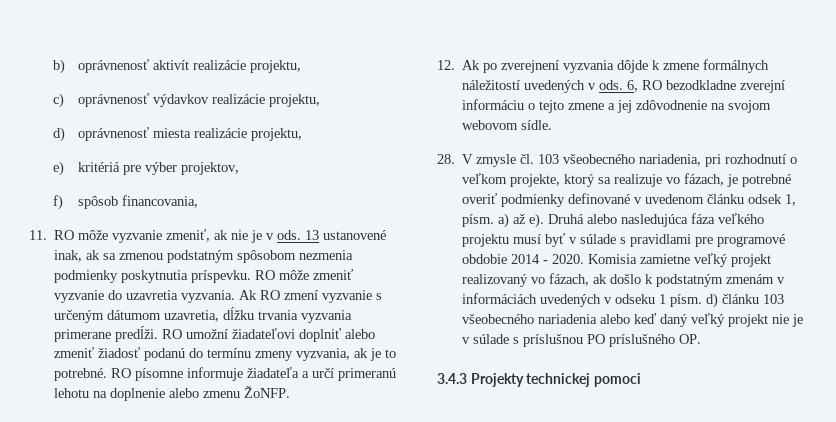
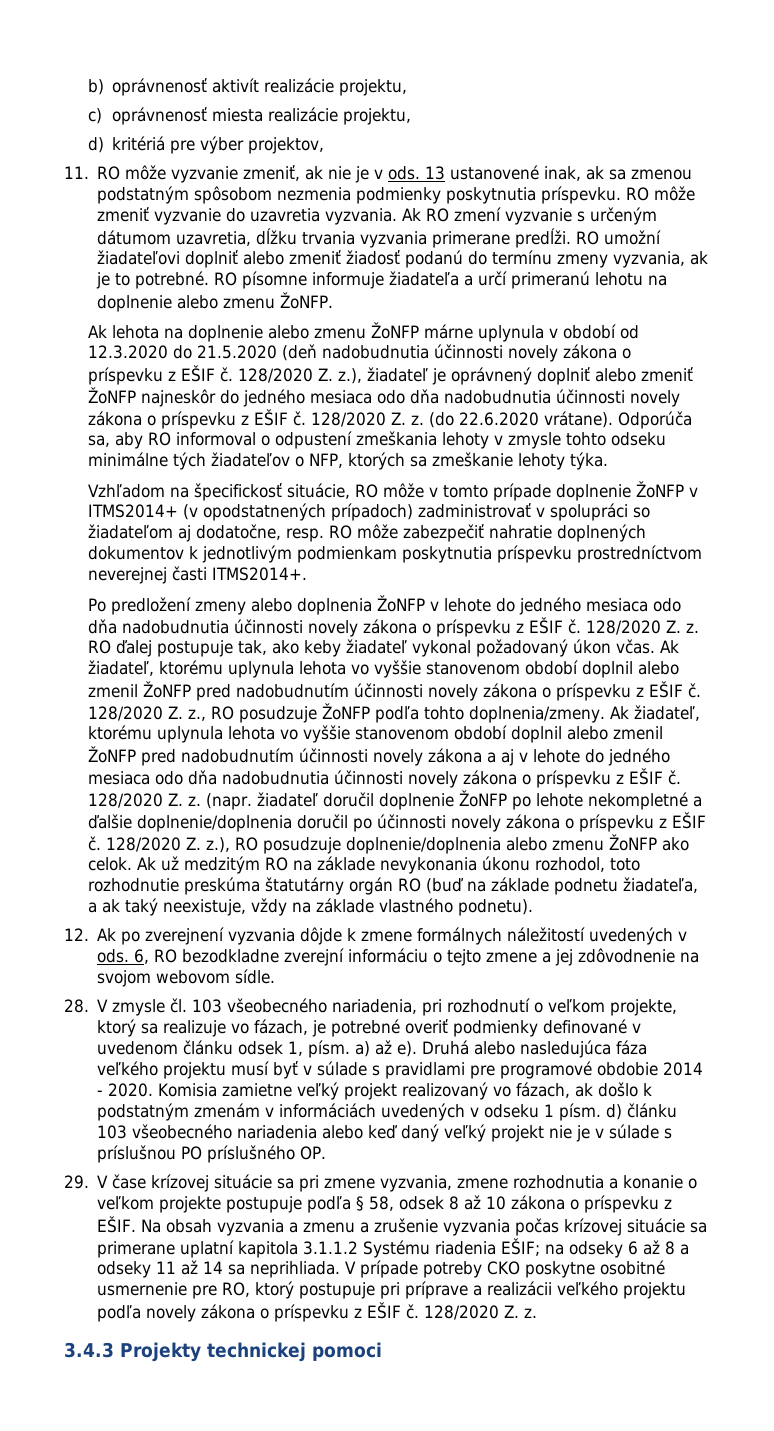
[152,94,320,107] [53,127,149,142] výdavkov realizácie projektu, // d) oprávnenosť -> (207, 116) none
[53,161,65,176] e) -> [87,137,104,153] d)
[53,195,198,210] // f) spôsob financovania, -> (325, 145) none
(291, 392) none -> [87,322,639,342] [87,344,631,362] [87,365,693,385] [87,387,680,407] [87,409,692,429] [87,431,666,449] [87,452,608,470] [87,481,698,501] [87,503,650,521] [87,524,646,542] [87,545,702,563] [87,566,307,584] [87,595,681,615] [87,617,699,637] [87,639,679,657] [87,660,679,678] [87,681,701,701] [87,703,700,723] [87,725,663,743] [87,746,670,766] [87,768,681,788] [87,790,702,810] [87,812,706,832] [87,834,689,854] [87,856,640,874] [87,877,698,895] [87,898,533,916] // Ak lehota na doplnenie alebo zmenu ŽoNFP márne uplynula v období od 12.3.2020 do 21.5.2020 (deň nadobudnutia účinnosti novely zákona o príspevku z EŠIF č. 128/2020 Z. z.), žiadateľ je oprávnený doplniť alebo zmeniť ŽoNFP najneskôr do jedného mesiaca odo dňa nadobudnutia účinnosti novely zákona o príspevku z EŠIF č. 128/2020 Z. z. (do 22.6.2020 vrátane). Odporúča sa, aby RO informoval o odpustení zmeškania lehoty v zmysle tohto odseku minimálne tých žiadateľov o NFP, ktorých sa zmeškanie lehoty týka. // Vzhľadom na špecifickosť situácie, RO môže v tomto prípade doplnenie ŽoNFP v ITMS2014+ (v opodstatnených prípadoch) zadministrovať v spolupráci so žiadateľom aj dodatočne, resp. RO môže zabezpečiť nahratie doplnených dokumentov k jednotlivým podmienkam poskytnutia príspevku prostredníctvom neverejnej časti ITMS2014+. // Po predložení zmeny alebo doplnenia ŽoNFP v lehote do jedného mesiaca odo dňa nadobudnutia účinnosti novely zákona o príspevku z EŠIF č. 128/2020 Z. z. RO ďalej postupuje tak, ako keby žiadateľ vykonal požadovaný úkon včas. Ak žiadateľ, ktorému uplynula lehota vo vyššie stanovenom období doplnil alebo zmenil ŽoNFP pred nadobudnutím účinnosti novely zákona o príspevku z EŠIF č. 128/2020 Z. z., RO posudzuje ŽoNFP podľa tohto doplnenia/zmeny. Ak žiadateľ, ktorému uplynula lehota vo vyššie stanovenom období doplnil alebo zmenil ŽoNFP pred nadobudnutím účinnosti novely zákona a aj v lehote do jedného mesiaca odo dňa nadobudnutia účinnosti novely zákona o príspevku z EŠIF č. 128/2020 Z. z. (napr. žiadateľ doručil doplnenie ŽoNFP po lehote nekompletné a ďalšie doplnenie/doplnenia doručil po účinnosti novely zákona o príspevku z EŠIF č. 128/2020 Z. z.), RO posudzuje doplnenie/doplnenia alebo zmenu ŽoNFP ako celok. Ak už medzitým RO na základe nevykonania úkonu rozhodol, toto rozhodnutie preskúma štatutárny orgán RO (buď na základe podnetu žiadateľa, a ak taký neexistuje, vždy na základe vlastného podnetu).
(702, 339) none -> [64,1174,698,1192] [97,1195,673,1213] [97,1216,708,1236] [97,1238,690,1258] [97,1260,666,1278] [97,1281,687,1299] [97,1302,538,1322] // 29. V čase krízovej situácie sa pri zmene vyzvania, zmene rozhodnutia a konanie o veľkom projekte postupuje podľa § 58, odsek 8 až 10 zákona o príspevku z EŠIF. Na obsah vyzvania a zmenu a zrušenie vyzvania počas krízovej situácie sa primerane uplatní kapitola 3.1.1.2 Systému riadenia EŠIF; na odseky 6 až 8 a odseky 11 až 14 sa neprihliada. V prípade potreby CKO poskytne osobitné usmernenie pre RO, ktorý postupuje pri príprave a realizácii veľkého projektu podľa novely zákona o príspevku z EŠIF č. 128/2020 Z. z.

